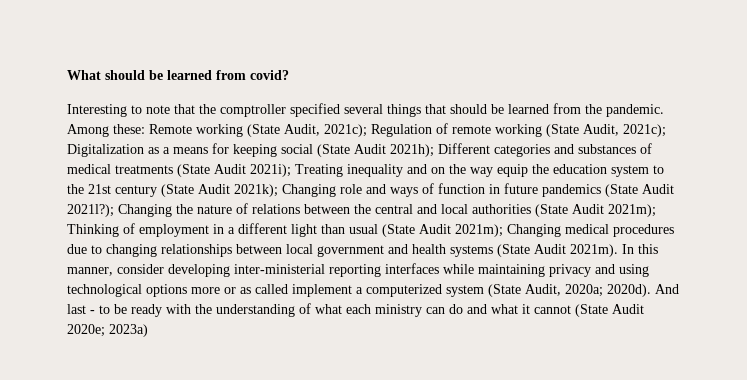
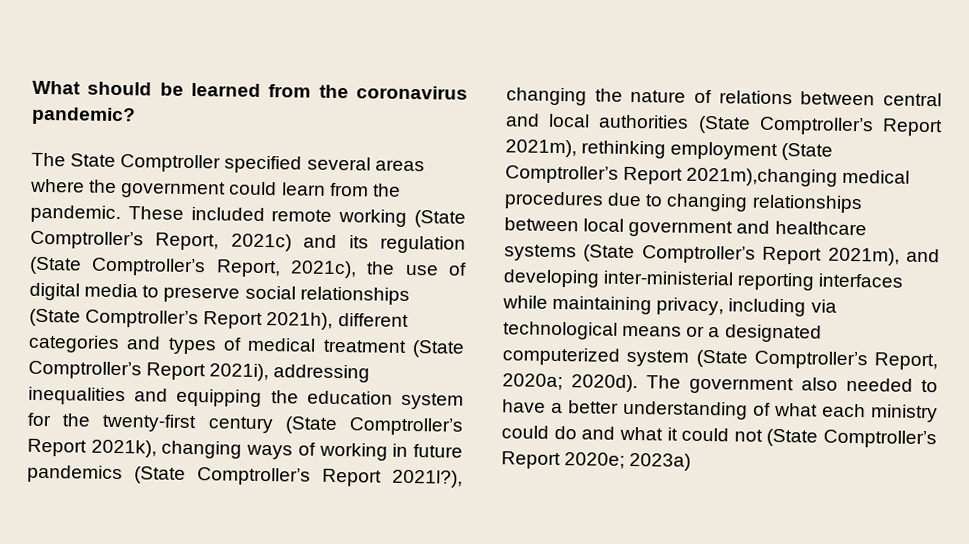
[250,70,289,80] [67,103,664,117] [67,123,666,137] [67,143,490,157] covid? // Interesting to note that the comptroller specified several things that should be learned from the pandemic. Among these: Remote working (State Audit, 2021c); Regulation of remote working (State Audit, 2021c); Digitalization as a means for keeping social (State Audit 2021h); Different -> [318,84,468,100] [31,106,136,126] [31,152,425,174] [30,178,401,199] [30,204,467,228] [30,230,466,254] [29,256,467,279] [29,282,410,305] [29,308,409,330] the coronavirus pandemic? // The State Comptroller specified several areas where the government could learn from the pandemic. These included remote working (State Comptroller’s Report, 2021c) and its regulation (State Comptroller’s Report, 2021c), the use of digital media to preserve social relationships (State Comptroller’s Report 2021h), different
[578,144,636,154] substances -> [167,337,217,355] types
[115,164,664,177] [67,184,386,197] treatments (State Audit 2021i); Treating inequality and on the way equip the education system to the 21st century (State Audit 2021k); Changing role and -> [322,339,465,358] [28,360,371,383] [28,386,464,410] [27,412,464,436] [27,438,243,459] treatment (State Comptroller’s Report 2021i), addressing inequalities and equipping the education system for the twenty-first century (State Comptroller’s Report 2021k), changing
[438,183,485,194] function -> [318,442,388,461] working
[642,184,674,194] [67,204,172,217] Audit 2021l?); Changing -> [197,467,463,488] [506,87,587,106] Comptroller’s Report 2021l?), changing
[354,204,371,214] the -> (876, 98) none
[572,204,656,217] [67,223,561,237] Audit 2021m); Thinking of employment in a different light than usual (State Audit 2021m); Changing -> [758,116,943,137] [505,139,834,161] [505,165,839,187] Comptroller’s Report 2021m), rethinking employment (State Comptroller’s Report 2021m),changing
[412,244,446,254] health -> [774,220,867,236] healthcare
[534,244,658,257] [67,264,164,276] Audit 2021m). In this manner, consider -> [641,245,940,266] Comptroller’s Report 2021m), and
[549,264,649,277] [67,284,679,297] [67,304,212,317] privacy and using technological options more or as called implement a computerized system (State Audit, 2020a; 2020d). And last - to be ready with the -> [656,297,837,317] [503,321,822,343] [502,347,938,371] [502,373,938,395] [502,399,619,414] privacy, including via technological means or a designated computerized system (State Comptroller’s Report, 2020a; 2020d). The government also needed to have a better
[426,307,445,314] can -> [501,425,549,439] could
[534,304,644,317] cannot (State Audit -> [681,427,937,449] [501,451,561,470] could not (State Comptroller’s Report

